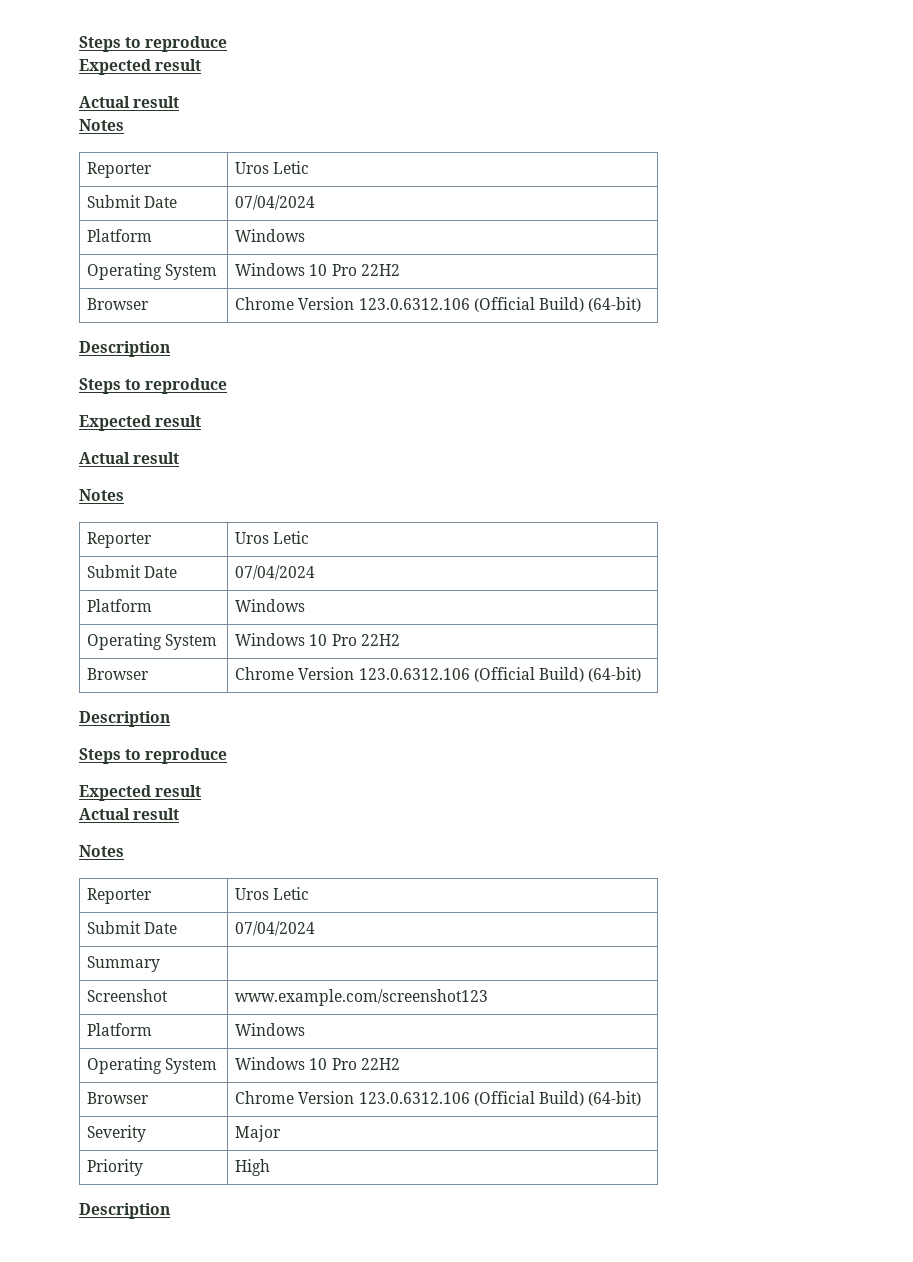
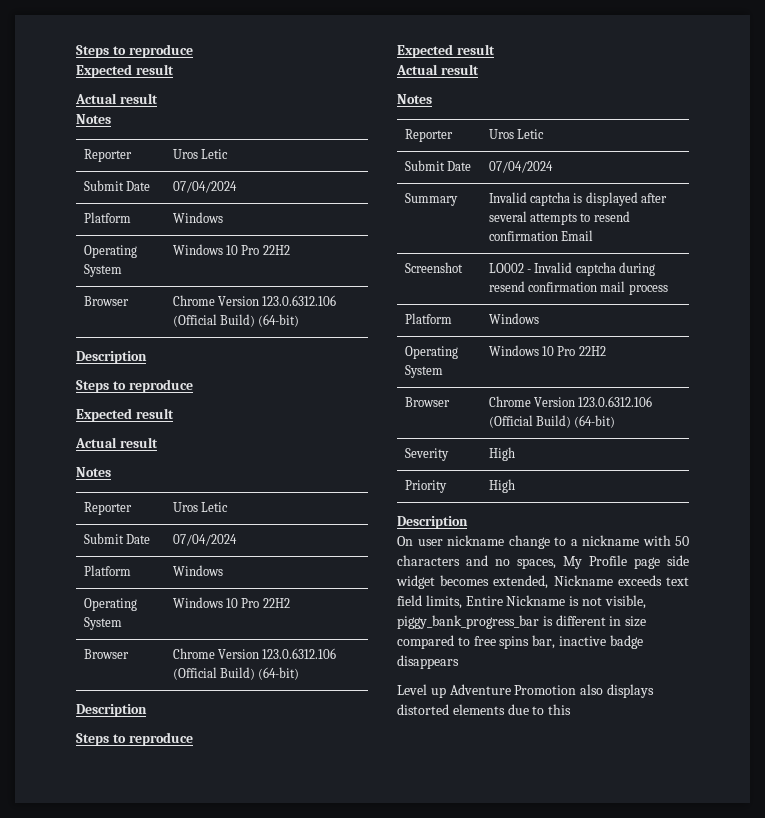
[87,989,169,1002] [235,989,489,1006] // Screenshot | www.example.com/screenshot123 -> [488,192,668,206] [488,211,630,225] [488,230,593,241] [404,262,463,273] [488,262,656,276] [488,281,668,295] Invalid captcha is displayed after several attempts to resend confirmation Email // Screenshot | LO002 - Invalid captcha during resend confirmation mail process
[235,1125,282,1142] Major -> [488,447,515,461] High
(170, 1211) none -> [397,535,689,549] [397,555,689,569] [396,575,689,589] [397,595,646,609] [397,615,647,629] [397,635,643,649] [397,655,459,669] [397,684,654,698] [397,704,572,715] // On user nickname change to a nickname with 50 characters and no spaces, My Profile page side widget becomes extended, Nickname exceeds text field limits, Entire Nickname is not visible, piggy_bank_progress_bar is different in size compared to free spins bar, inactive badge disappears // Level up Adventure Promotion also displays distorted elements due to this

